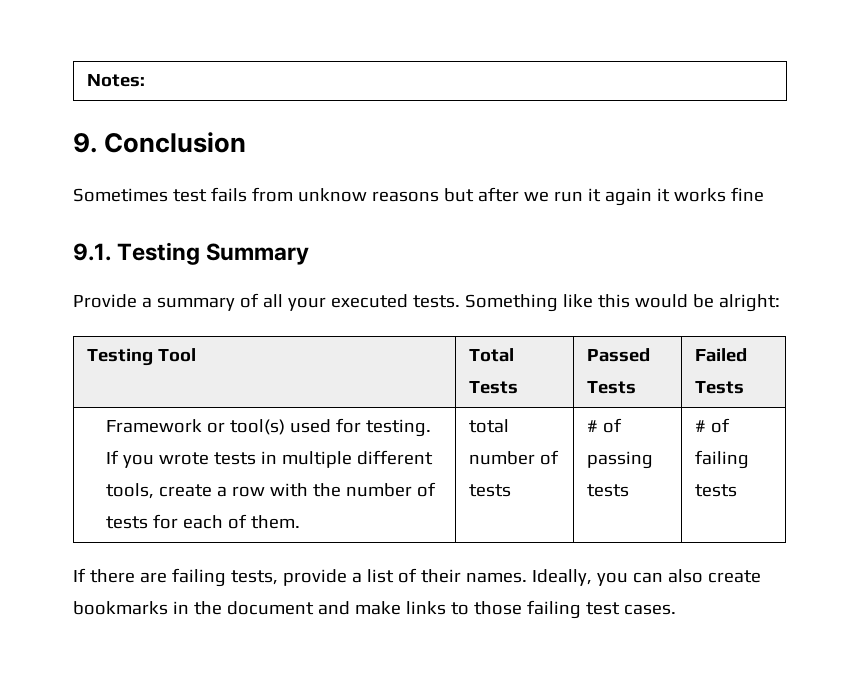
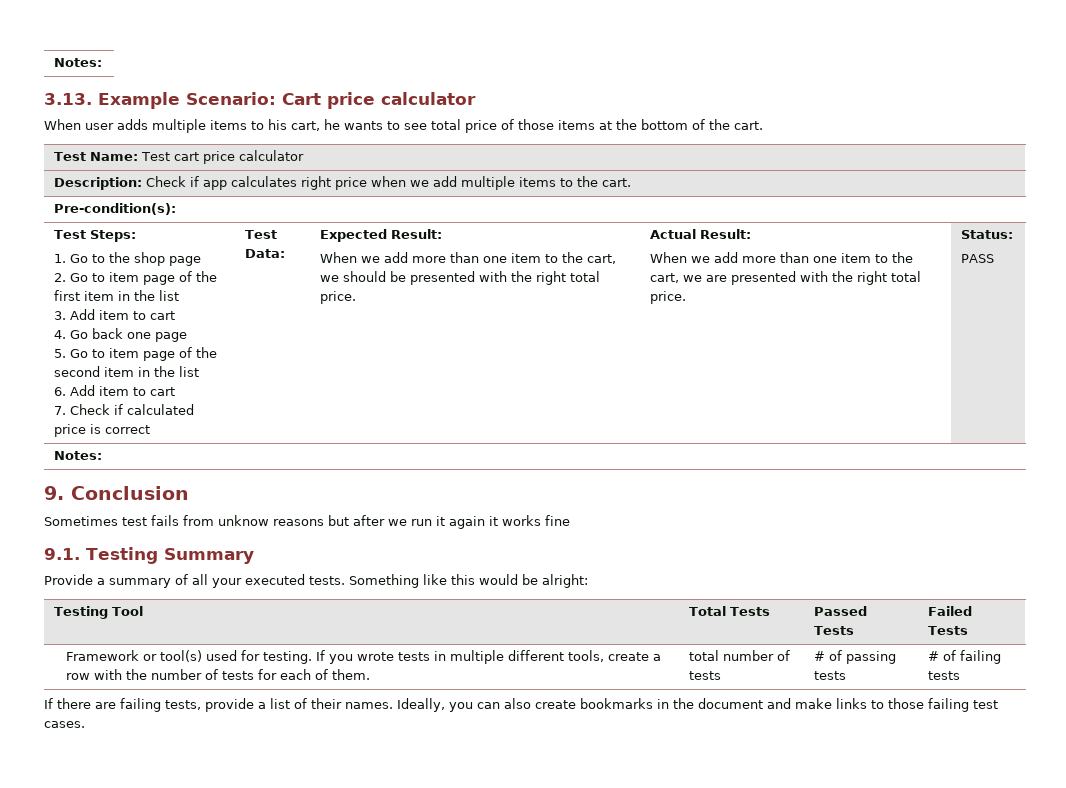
[87,74,146,87] Notes: -> [54,58,103,67] [44,92,476,109] [44,119,763,133] [54,150,305,164] [54,176,632,190] [54,203,177,215] [54,230,137,242] [54,252,202,266] [54,271,218,285] [54,290,180,301] [54,309,176,320] [54,328,188,342] [54,347,218,361] [54,366,200,377] [54,385,176,396] [54,404,195,415] [54,424,151,437] [245,230,278,239] [245,249,286,258] [320,229,443,242] [320,252,617,264] [320,271,601,285] [320,291,357,304] [650,229,752,239] [650,252,914,263] [650,271,922,285] [650,291,687,304] [961,230,1014,239] [961,254,995,263] [54,451,103,460] Notes: // 3.13. Example Scenario: Cart price calculator // When user adds multiple items to his cart, he wants to see total price of those items at the bottom of the cart. // Test Name: Test cart price calculator // Description: Check if app calculates right price when we add multiple items to the cart. // Pre-condition(s): // Test Steps: // 1. Go to the shop page // 2. Go to item page of the first item in the list // 3. Add item to cart // 4. Go back one page // 5. Go to item page of the second item in the list // 6. Add item to cart // 7. Check if calculated price is correct | Test Data: | Expected Result: // When we add more than one item to the cart, we should be presented with the right total price. | Actual Result: // When we add more than one item to the cart, we are presented with the right total price. | Status: // PASS // Notes:

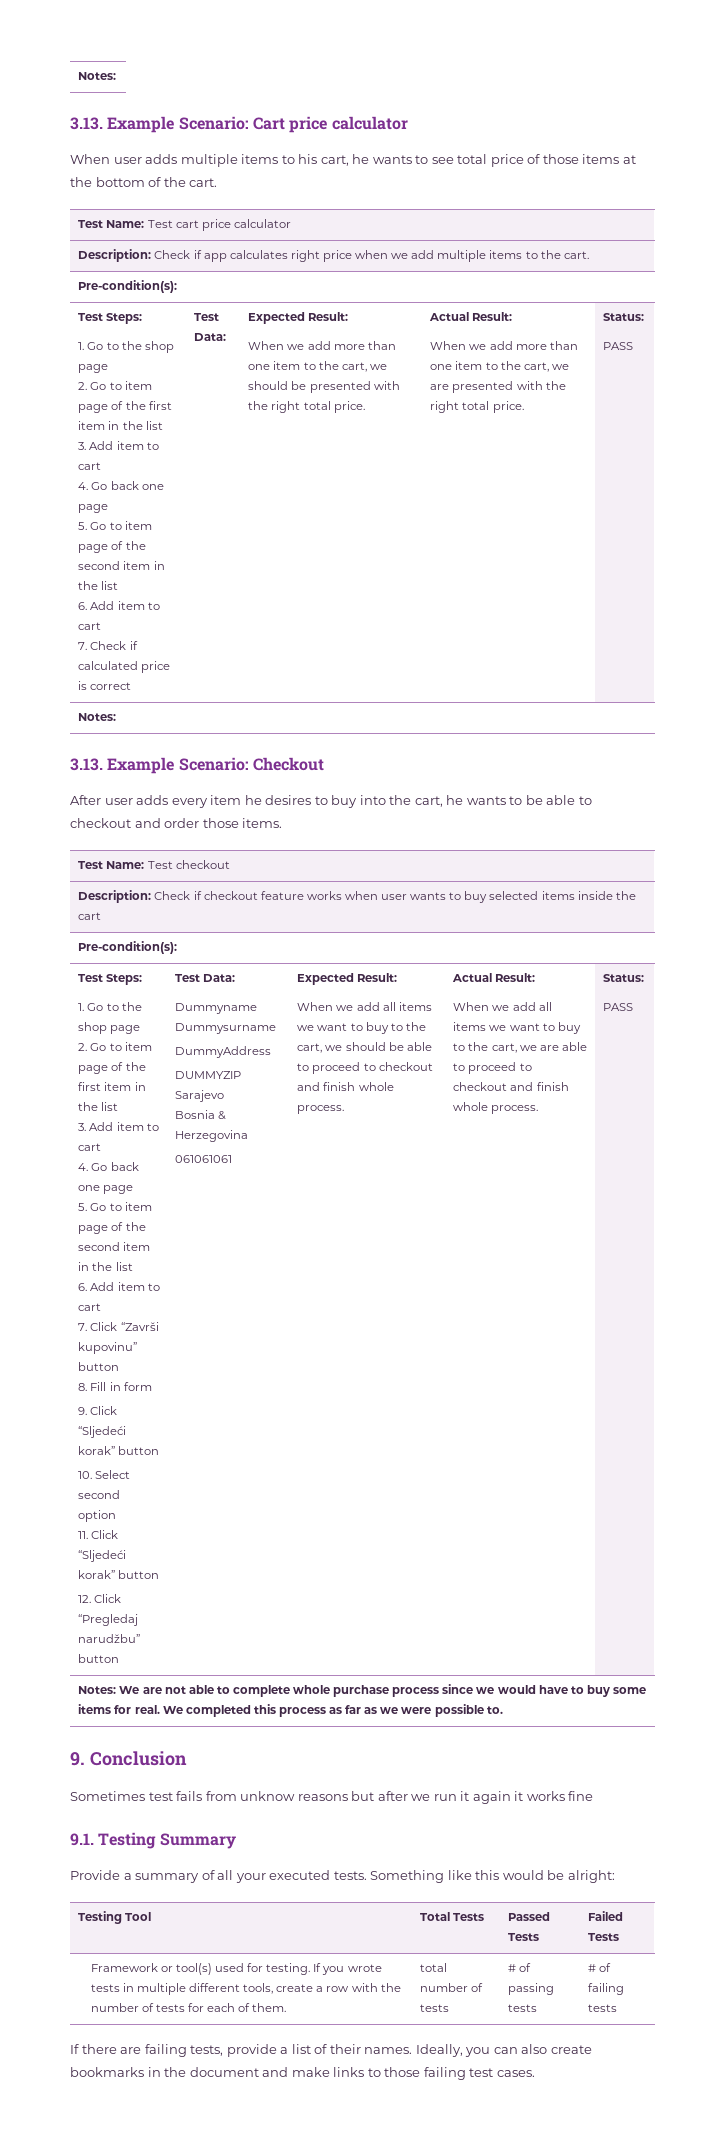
(103, 455) none -> [70,757,324,774] [70,795,592,808] [70,818,283,828] [78,860,230,869] [78,890,636,903] [78,912,102,920] [78,941,178,954] [78,974,143,985] [78,1002,142,1011] [78,1022,141,1034] [78,1042,152,1051] [78,1062,146,1074] [78,1082,146,1091] [78,1102,119,1111] [78,1122,159,1131] [78,1143,102,1151] [78,1162,139,1171] [78,1185,134,1194] [78,1202,152,1211] [78,1222,146,1234] [78,1242,151,1251] [78,1262,133,1271] [78,1282,160,1291] [78,1303,102,1311] [78,1322,159,1331] [78,1342,138,1354] [78,1362,120,1371] [78,1382,152,1391] [78,1406,118,1415] [78,1426,127,1438] [78,1446,160,1455] [78,1470,131,1479] [78,1490,121,1499] [78,1510,117,1522] [78,1530,119,1539] [78,1550,127,1562] [78,1570,160,1579] [78,1594,122,1603] [78,1614,139,1626] [78,1634,141,1643] [78,1654,120,1663] [175,974,236,982] [175,1003,258,1014] [175,1023,277,1034] [175,1046,272,1058] [175,1071,242,1079] [175,1090,225,1102] [175,1110,227,1120] [175,1130,249,1142] [175,1155,233,1163] [297,973,398,985] [297,1002,432,1011] [297,1022,426,1034] [297,1042,432,1053] [297,1062,433,1074] [297,1082,394,1091] [297,1105,345,1114] [452,973,536,982] [453,1002,552,1011] [453,1022,581,1034] [453,1042,587,1053] [453,1062,532,1074] [453,1082,569,1091] [453,1102,539,1114] [603,974,645,982] [603,1003,634,1011] [78,1684,647,1697] [78,1704,503,1717] // 3.13. Example Scenario: Checkout // After user adds every item he desires to buy into the cart, he wants to be able to checkout and order those items. // Test Name: Test checkout // Description: Check if checkout feature works when user wants to buy selected items inside the cart // Pre-condition(s): // Test Steps: // 1. Go to the shop page // 2. Go to item page of the first item in the list // 3. Add item to cart // 4. Go back one page // 5. Go to item page of the second item in the list // 6. Add item to cart // 7. Click “Završi kupovinu” button // 8. Fill in form // 9. Click “Sljedeći korak” button // 10. Select second option // 11. Click “Sljedeći korak” button // 12. Click “Pregledaj narudžbu” button | Test Data: // Dummyname Dummysurname // DummyAddress // DUMMYZIP Sarajevo // Bosnia & Herzegovina // 061061061 | Expected Result: // When we add all items we want to buy to the cart, we should be able to proceed to checkout and finish whole process. | Actual Result: // When we add all items we want to buy to the cart, we are able to proceed to checkout and finish whole process. | Status: // PASS // Notes: We are not able to complete whole purchase process since we would have to buy some items for real. We completed this process as far as we were possible to.

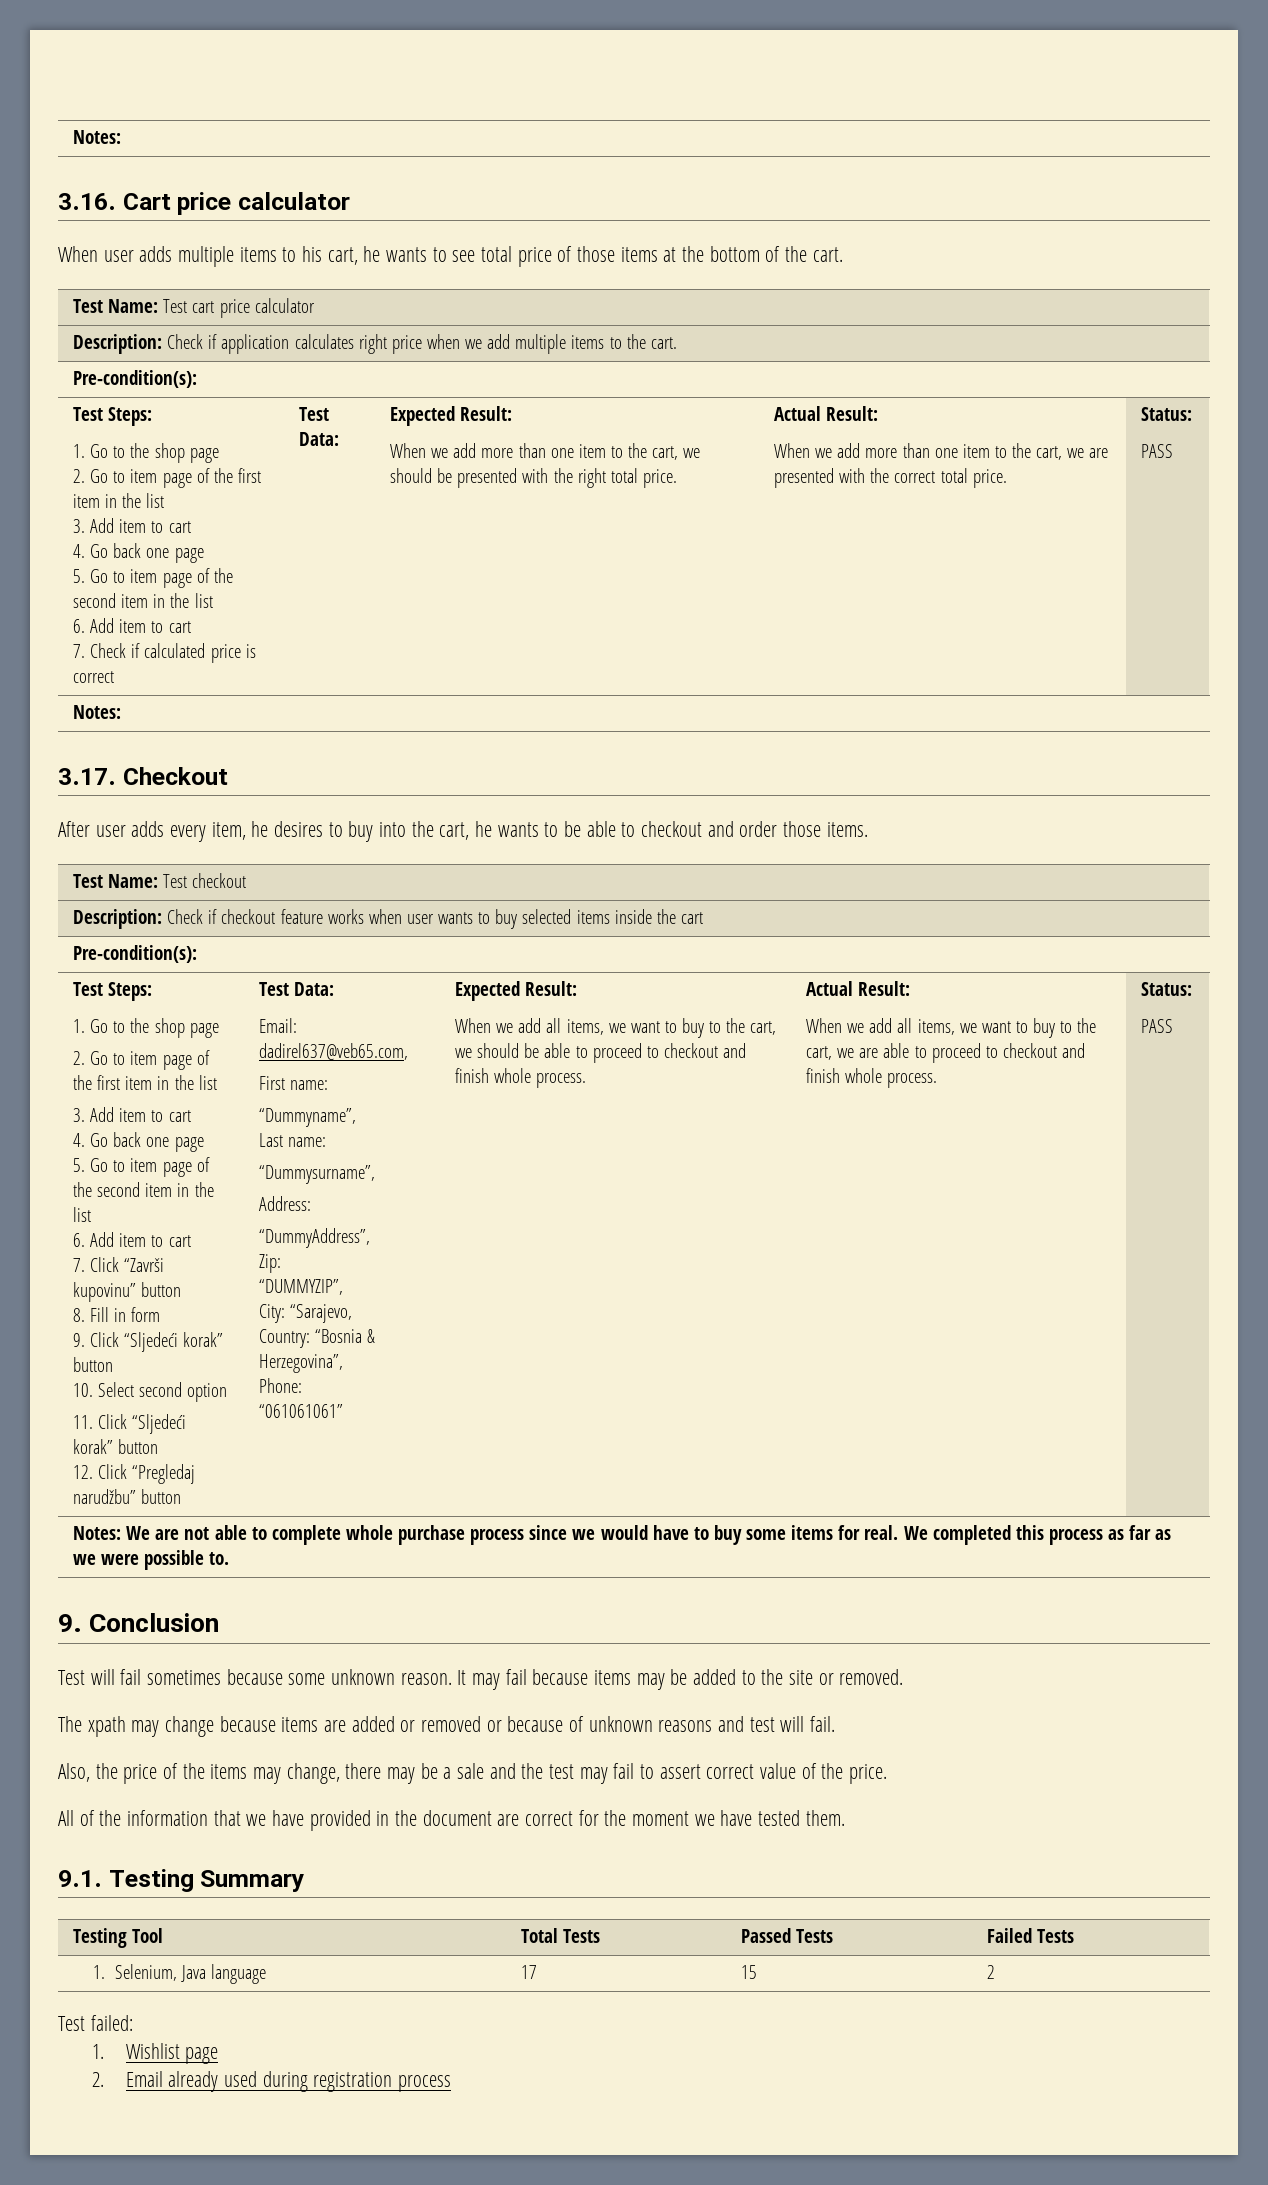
[78,72,117,80] [70,116,249,133] Notes: // 3.13. Example Scenario: -> [73,130,122,144] [58,193,116,210] Notes: // 3.16.
[203,253,227,262] app -> [221,334,290,354] application
[430,401,460,413] right -> [894,471,936,483] correct
[70,757,249,774] 3.13. Example Scenario: -> [58,768,116,785] 3.17.
[210,795,242,805] item -> [211,822,246,840] item,
[175,1003,258,1014] [175,1023,277,1034] [175,1046,272,1058] [175,1071,242,1079] [175,1090,225,1102] [175,1110,227,1120] [175,1130,249,1142] [175,1155,233,1163] Dummyname Dummysurname // DummyAddress // DUMMYZIP Sarajevo // Bosnia & Herzegovina // 061061061 -> [259,1018,298,1033] [259,1043,409,1060] [259,1076,329,1090] [259,1108,357,1127] [259,1133,327,1147] [259,1165,376,1184] [259,1196,312,1211] [259,1228,371,1248] [259,1254,282,1273] [259,1279,344,1295] [259,1304,353,1323] [259,1329,376,1348] [259,1354,344,1373] [259,1378,303,1393] [259,1404,344,1418] Email: dadirel637@veb65.com, // First name: // “Dummyname”, // Last name: // “Dummysurname”, // Address: // “DummyAddress”, // Zip: // “DUMMYZIP”, // City: “Sarajevo, // Country: “Bosnia & Herzegovina”, // Phone: // “061061061”
[398,1002,432,1011] items -> [566,1019,604,1035] items,
[453,1022,487,1031] items -> [917,1019,955,1035] items,
[70,1791,594,1804] [70,1832,236,1849] [70,1870,615,1883] Sometimes test fails from unknow reasons but after we run it again it works fine // 9.1. Testing Summary // Provide a summary of all your executed tests. Something like this would be alright: -> [58,1669,904,1690] [58,1716,836,1737] [58,1763,888,1784] [58,1810,845,1831] [58,1869,305,1892] Test will fail sometimes because some unknown reason. It may fail because items may be added to the site or removed. // The xpath may change because items are added or removed or because of unknown reasons and test will fail. // Also, the price of the items may change, there may be a sale and the test may fail to assert correct value of the price. // All of the information that we have provided in the document are correct for the moment we have tested them. // 9.1. Testing Summary
[90,1963,382,1975] [90,1983,401,1995] [90,2003,287,2012] [420,1963,448,1972] [420,1983,484,1992] [420,2004,450,2012] [508,1963,532,1972] [508,1983,555,1995] [508,2004,538,2012] [588,1963,612,1972] [588,1983,625,1995] [588,2004,618,2012] [70,2044,592,2057] [70,2067,535,2080] Framework or tool(s) used for testing. If you wrote tests in multiple different tools, create a row with the number of tests for each of them. | total number of tests | # of passing tests | # of failing tests // If there are failing tests, provide a list of their names. Ideally, you can also create bookmarks in the document and make links to those failing test cases. -> [93,1964,267,1984] [521,1965,538,1979] [741,1965,758,1979] [987,1965,996,1979] [58,2015,133,2031] [91,2043,219,2064] [91,2071,452,2092] 1. Selenium, Java language | 17 | 15 | 2 // Test failed: // 1. Wishlist page // 2. Email already used during registration process

